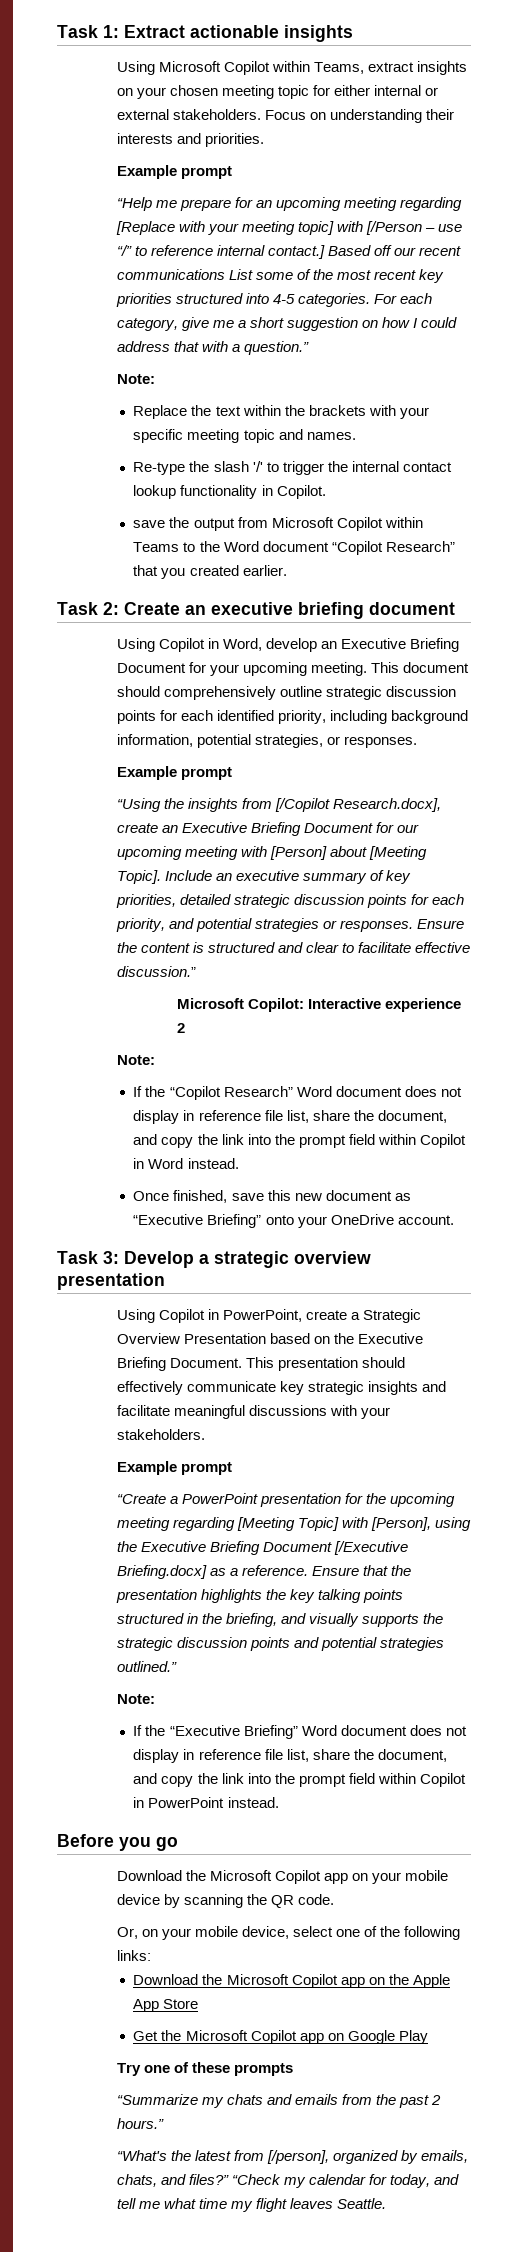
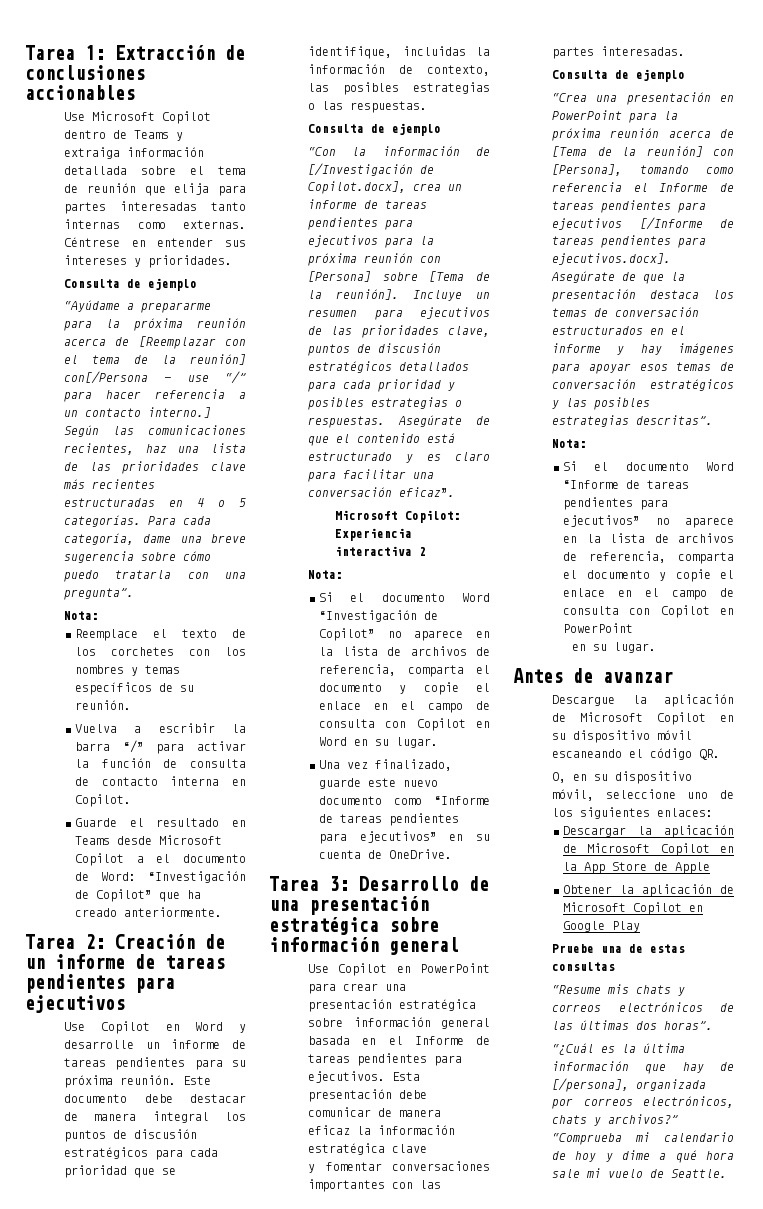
[57,25,353,42] [116,61,468,75] [116,85,439,99] [116,109,455,123] [116,133,265,147] [116,165,232,179] [116,197,463,211] [115,221,463,235] [116,245,462,259] [116,269,445,283] [115,293,433,307] [116,317,458,331] [116,341,310,355] [116,374,155,384] [133,405,429,419] [133,429,356,443] [133,461,452,475] [133,485,326,499] [133,517,423,531] [133,541,455,555] [133,565,287,579] [57,602,455,619] [116,638,460,652] [116,662,470,676] [116,686,457,700] [116,710,469,724] [116,734,418,748] [116,766,232,780] [116,798,442,812] [116,822,420,836] [116,846,428,860] [116,870,412,884] [115,894,465,908] [115,918,465,932] [116,942,471,953] [116,966,196,977] Task 1: Extract actionable insights // Using Microsoft Copilot within Teams, extract insights on your chosen meeting topic for either internal or external stakeholders. Focus on understanding their interests and priorities. // Example prompt // “Help me prepare for an upcoming meeting regarding [Replace with your meeting topic] with [/Person – use “/” to reference internal contact.] Based off our recent communications List some of the most recent key priorities structured into 4-5 categories. For each category, give me a short suggestion on how I could address that with a question.” // Note: // Replace the text within the brackets with your specific meeting topic and names. // Re-type the slash '/' to trigger the internal contact lookup functionality in Copilot. // save the output from Microsoft Copilot within Teams to the Word document “Copilot Research” that you created earlier. // Task 2: Create an executive briefing document // Using Copilot in Word, develop an Executive Briefing Document for your upcoming meeting. This document should comprehensively outline strategic discussion points for each identified priority, including background information, potential strategies, or responses. // Example prompt // “Using the insights from [/Copilot Research.docx], create an Executive Briefing Document for our upcoming meeting with [Person] about [Meeting Topic]. Include an executive summary of key priorities, detailed strategic discussion points for each priority, and potential strategies or responses. Ensure the content is structured and clear to facilitate effective discussion.” -> [25,45,245,60] [25,65,145,80] [25,85,135,100] [64,111,212,124] [64,130,184,141] [64,147,205,159] [64,166,246,175] [64,183,246,196] [64,201,246,214] [64,219,246,229] [64,237,246,247] [64,255,233,268] [64,278,198,291] [64,300,212,313] [64,318,246,331] [64,336,246,349] [64,354,246,365] [64,371,246,384] [64,389,246,402] [64,407,212,418] [64,425,246,437] [64,443,246,455] [64,461,246,474] [63,479,156,489] [64,498,246,507] [64,515,212,527] [64,533,246,545] [64,551,212,563] [64,570,246,582] [64,588,135,600] [64,611,100,620] [75,629,246,641] [75,647,246,656] [75,665,181,676] [75,682,195,695] [75,700,132,710] [75,723,246,733] [75,740,246,754] [75,758,246,768] [75,776,246,786] [75,794,132,807] [75,818,246,827] [75,835,223,845] [75,853,246,866] [75,871,246,883] [75,889,202,902] [75,907,223,917] [25,934,225,949] [25,954,225,969] [25,974,175,993] [25,995,125,1013] [64,1021,246,1034] [64,1039,246,1049] [64,1057,246,1070] [64,1075,212,1088] [64,1094,246,1103] [64,1111,246,1123] [64,1129,198,1142] [64,1147,219,1160] [64,1165,177,1178] [308,46,490,59] [308,64,490,76] [308,82,490,95] [308,101,428,113] [308,123,442,136] [308,146,490,156] [308,163,435,176] [308,181,463,194] [308,199,428,209] [308,217,414,230] [308,235,435,248] [308,253,442,266] [308,271,490,282] [308,289,490,301] [308,307,490,320] [308,325,490,338] [308,343,442,356] [308,361,470,373] [308,379,456,392] [308,397,463,410] [308,415,490,428] [308,433,456,446] [308,452,490,463] [308,469,435,482] [308,487,456,497] Tarea 1: Extracción de conclusiones accionables // Use Microsoft Copilot dentro de Teams y extraiga información detallada sobre el tema de reunión que elija para partes interesadas tanto internas como externas. Céntrese en entender sus intereses y prioridades. // Consulta de ejemplo // “Ayúdame a prepararme para la próxima reunión acerca de [Reemplazar con el tema de la reunión] con[/Persona – use “/” para hacer referencia a un contacto interno.] Según las comunicaciones recientes, haz una lista de las prioridades clave más recientes estructuradas en 4 o 5 categorías. Para cada categoría, dame una breve sugerencia sobre cómo puedo tratarla con una pregunta”. // Nota: // Reemplace el texto de los corchetes con los nombres y temas específicos de su reunión. // Vuelva a escribir la barra “/” para activar la función de consulta de contacto interna en Copilot. // Guarde el resultado en Teams desde Microsoft Copilot a el documento de Word: “Investigación de Copilot” que ha creado anteriormente. // Tarea 2: Creación de un informe de tareas pendientes para ejecutivos // Use Copilot en Word y desarrolle un informe de tareas pendientes para su próxima reunión. Este documento debe destacar de manera integral los puntos de discusión estratégicos para cada prioridad que se identifique, incluidas la información de contexto, las posibles estrategias o las respuestas. // Consulta de ejemplo // “Con la información de [/Investigación de Copilot.docx], crea un informe de tareas pendientes para ejecutivos para la próxima reunión con [Persona] sobre [Tema de la reunión]. Incluye un resumen para ejecutivos de las prioridades clave, puntos de discusión estratégicos detallados para cada prioridad y posibles estrategias o respuestas. Asegúrate de que el contenido está estructurado y es claro para facilitar una conversación eficaz”.
[307,998,461,1012] Interactive experience -> [335,528,413,541] [335,546,413,556] Experiencia interactiva
[116,1055,155,1065] [133,1086,462,1100] [133,1110,447,1124] [133,1134,466,1148] [133,1158,239,1169] [133,1190,411,1203] [133,1214,454,1228] [57,1251,371,1268] [57,1273,165,1290] [116,1309,422,1323] [116,1333,424,1344] [116,1357,406,1371] [116,1381,447,1395] [116,1405,391,1419] [116,1429,205,1440] [116,1461,232,1475] [116,1493,456,1507] [116,1517,472,1531] [116,1541,409,1555] [116,1565,412,1579] [115,1589,404,1603] [116,1613,444,1627] [116,1637,445,1651] [116,1661,177,1672] [116,1694,155,1704] [133,1725,467,1739] [133,1749,447,1763] [133,1773,466,1787] [133,1797,279,1808] [57,1834,178,1851] [116,1870,449,1884] [116,1894,335,1908] [116,1926,461,1940] [116,1950,151,1961] [133,1974,450,1988] [133,1999,199,2012] [133,2030,428,2044] [116,2062,294,2076] [116,2094,442,2108] [116,2118,164,2129] [116,2150,469,2164] [116,2174,460,2188] [116,2198,334,2212] Note: // If the “Copilot Research” Word document does not display in reference file list, share the document, and copy the link into the prompt field within Copilot in Word instead. // Once finished, save this new document as “Executive Briefing” onto your OneDrive account. // Task 3: Develop a strategic overview presentation // Using Copilot in PowerPoint, create a Strategic Overview Presentation based on the Executive Briefing Document. This presentation should effectively communicate key strategic insights and facilitate meaningful discussions with your stakeholders. // Example prompt // “Create a PowerPoint presentation for the upcoming meeting regarding [Meeting Topic] with [Person], using the Executive Briefing Document [/Executive Briefing.docx] as a reference. Ensure that the presentation highlights the key talking points structured in the briefing, and visually supports the strategic discussion points and potential strategies outlined.” // Note: // If the “Executive Briefing” Word document does not display in reference file list, share the document, and copy the link into the prompt field within Copilot in PowerPoint instead. // Before you go // Download the Microsoft Copilot app on your mobile device by scanning the QR code. // Or, on your mobile device, select one of the following links: // Download the Microsoft Copilot app on the Apple App Store // Get the Microsoft Copilot app on Google Play // Try one of these prompts // “Summarize my chats and emails from the past 2 hours.” // “What's the latest from [/person], organized by emails, chats, and files?” “Check my calendar for today, and tell me what time my flight leaves -> [308,570,344,579] [319,592,490,602] [319,610,439,622] [319,628,490,641] [319,646,490,656] [319,664,490,677] [319,682,490,695] [319,701,490,713] [319,718,490,731] [319,737,439,748] [319,759,453,771] [319,778,439,789] [319,796,490,805] [319,813,460,826] [319,831,490,844] [319,849,453,859] [269,876,489,891] [269,896,429,915] [269,917,439,935] [269,937,459,955] [308,963,490,976] [308,983,407,994] [308,999,477,1012] [308,1017,490,1029] [308,1036,490,1045] [308,1053,463,1066] [308,1071,421,1083] [308,1089,428,1102] [308,1107,442,1117] [308,1125,456,1135] [308,1143,428,1155] [308,1161,490,1173] [308,1179,442,1192] [552,46,686,59] [552,69,686,82] [552,92,734,105] [552,110,679,123] [552,128,734,141] [552,146,734,157] [552,164,734,176] [552,182,734,192] [552,200,707,213] [552,217,734,230] [552,235,707,248] [552,253,672,265] [551,271,686,284] [552,289,734,302] [552,307,700,317] [552,326,686,335] [552,343,734,355] [552,362,734,374] [552,379,734,391] [552,397,651,410] [552,415,714,427] [552,439,588,448] [563,461,734,471] [563,480,690,489] [563,497,669,510] [563,515,734,528] [563,533,734,543] [563,551,734,564] [563,569,734,582] [563,588,734,600] [563,605,734,618] [563,623,634,633] [571,642,656,653] [513,668,673,683] [552,694,734,707] [552,712,734,725] [552,730,693,743] [552,748,721,760] [552,771,693,784] [552,789,734,801] [552,807,714,819] [563,825,734,838] [563,843,734,856] [563,862,711,874] [563,884,734,897] [563,902,704,915] [563,921,641,932] [552,944,686,953] [552,962,616,971] [552,984,686,996] [552,1002,734,1012] [552,1020,714,1030] [552,1043,686,1055] [552,1061,734,1074] [552,1078,707,1092] [552,1096,734,1109] [552,1114,679,1126] [552,1132,734,1145] [552,1150,734,1163] [552,1168,665,1178] Nota: // Si el documento Word “Investigación de Copilot” no aparece en la lista de archivos de referencia, comparta el documento y copie el enlace en el campo de consulta con Copilot en Word en su lugar. // Una vez finalizado, guarde este nuevo documento como “Informe de tareas pendientes para ejecutivos” en su cuenta de OneDrive. // Tarea 3: Desarrollo de una presentación estratégica sobre información general // Use Copilot en PowerPoint para crear una presentación estratégica sobre información general basada en el Informe de tareas pendientes para ejecutivos. Esta presentación debe comunicar de manera eficaz la información estratégica clave // y fomentar conversaciones importantes con las partes interesadas. // Consulta de ejemplo // “Crea una presentación en PowerPoint para la próxima reunión acerca de [Tema de la reunión] con [Persona], tomando como referencia el Informe de tareas pendientes para ejecutivos [/Informe de tareas pendientes para ejecutivos.docx]. Asegúrate de que la presentación destaca los temas de conversación estructurados en el informe y hay imágenes para apoyar esos temas de conversación estratégicos y las posibles estrategias descritas”. // Nota: // Si el documento Word “Informe de tareas pendientes para ejecutivos” no aparece en la lista de archivos de referencia, comparta el documento y copie el enlace en el campo de consulta con Copilot en PowerPoint // en su lugar. // Antes de avanzar // Descargue la aplicación de Microsoft Copilot en su dispositivo móvil escaneando el código QR. // O, en su dispositivo móvil, seleccione uno de los siguientes enlaces: // Descargar la aplicación de Microsoft Copilot en la App Store de Apple // Obtener la aplicación de Microsoft Copilot en Google Play // Pruebe una de estas consultas // “Resume mis chats y correos electrónicos de las últimas dos horas”. // “¿Cuál es la última información que hay de [/persona], organizada por correos electrónicos, chats y archivos?” “Comprueba mi calendario de hoy y dime a qué hora sale mi vuelo de

